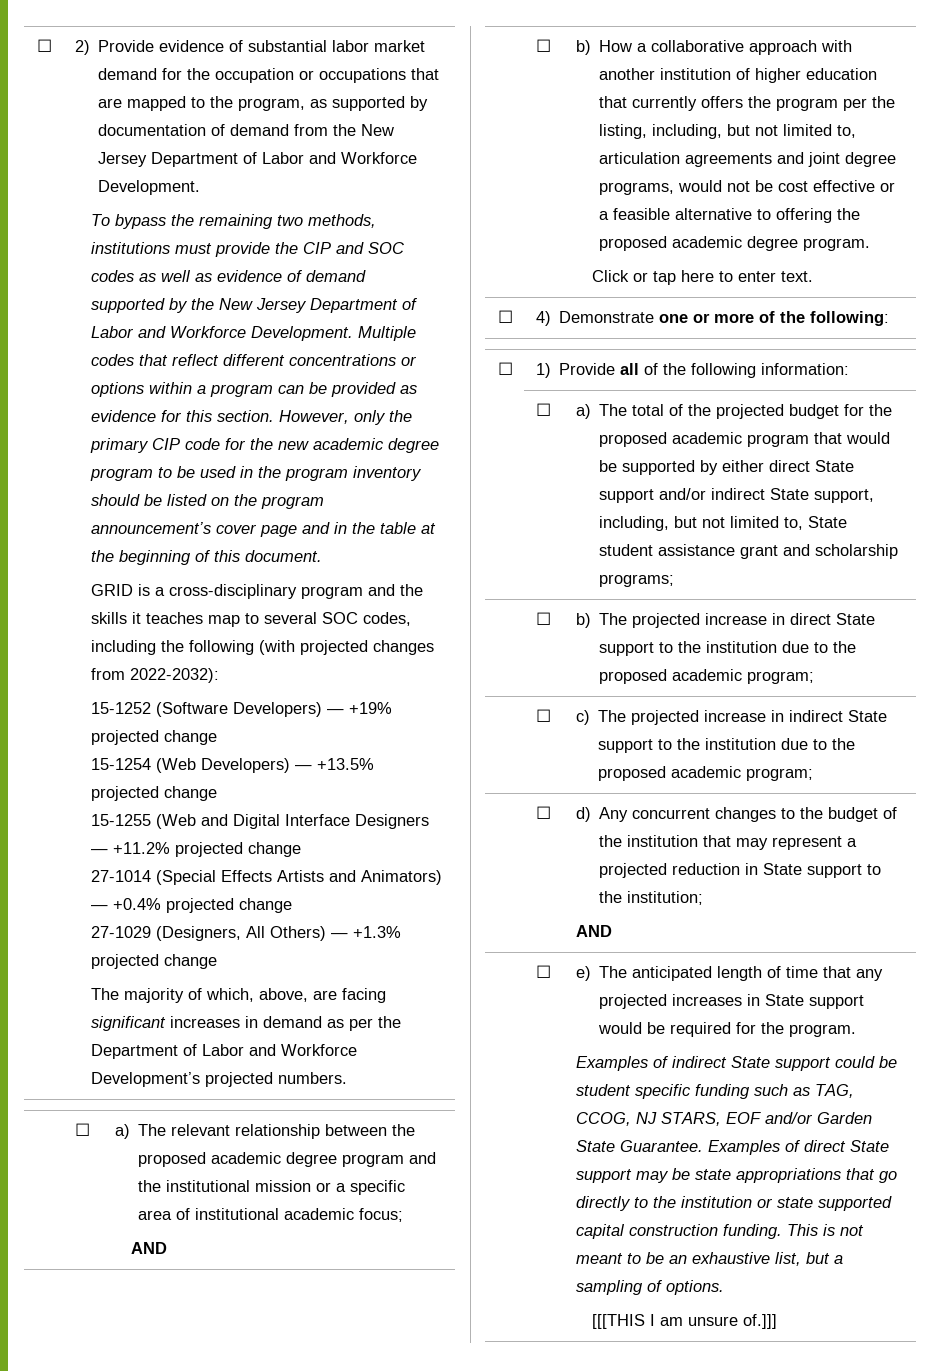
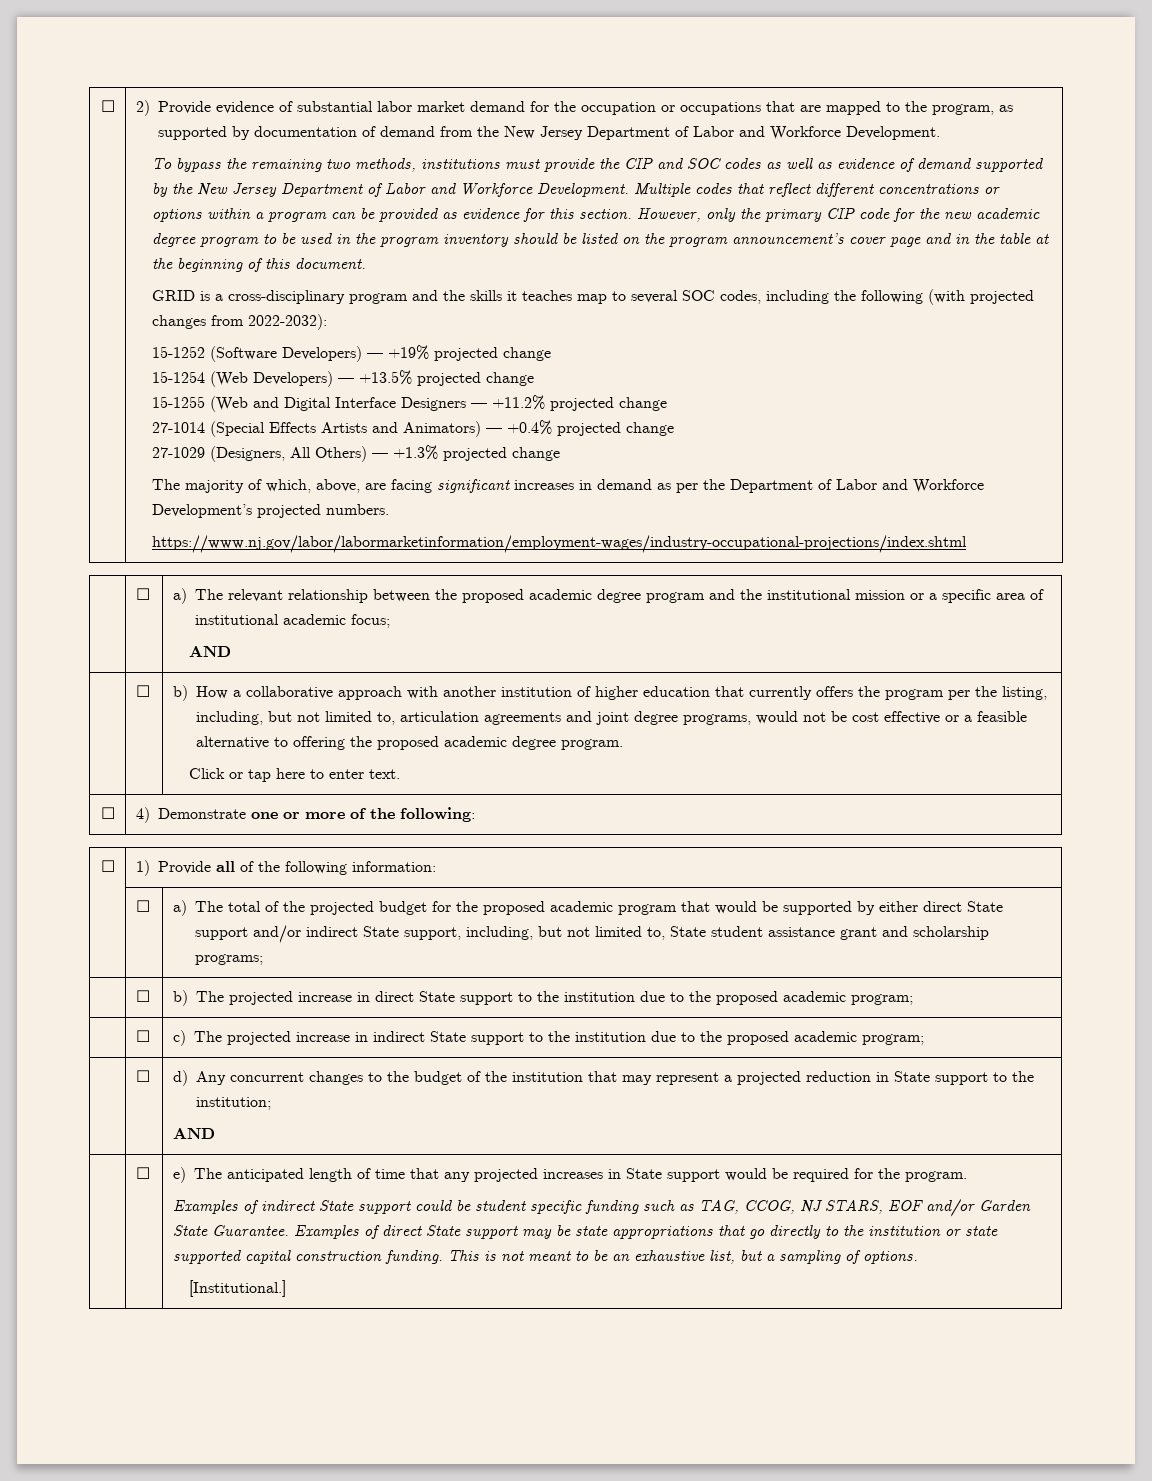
(348, 1078) none -> [151,535,967,553] // https://www.nj.gov/labor/labormarketinformation/employment-wages/industry-occupational-projections/index.shtml
[592,1314,778,1329] [[[THIS I am unsure of.]]] -> [188,1280,286,1297] [Institutional.]

